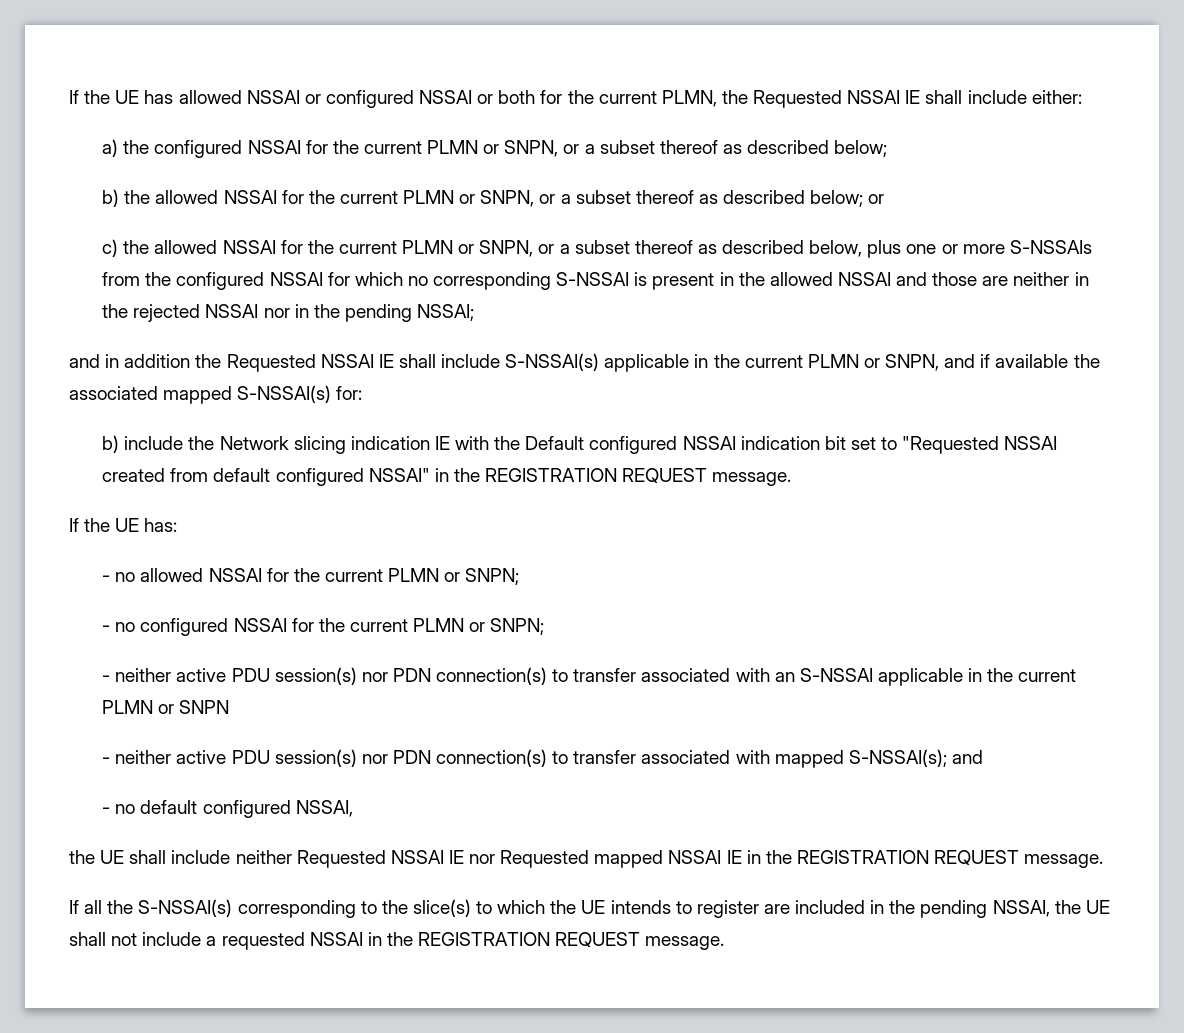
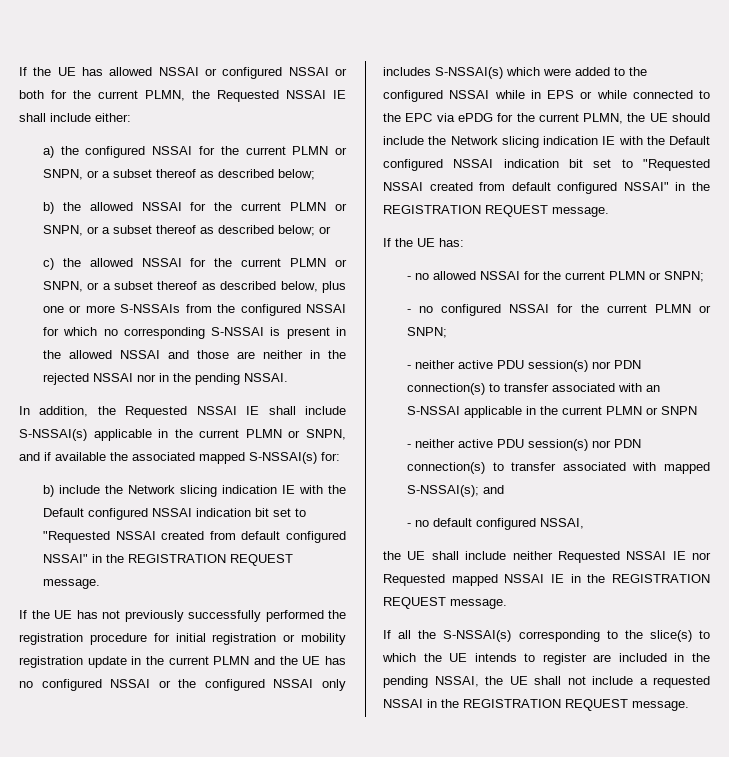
[417,304,475,321] [69,354,191,368] NSSAI; // and in addition -> [243,373,288,382] [19,406,89,417] NSSAI. // In addition,
(792, 479) none -> [19,610,346,622] [19,633,346,645] [19,656,346,668] [19,679,346,691] [383,67,647,79] [383,90,710,102] [383,113,710,124] [383,136,710,148] [383,159,710,171] [383,182,710,194] [383,205,609,217] // If the UE has not previously successfully performed the registration procedure for initial registration or mobility registration update in the current PLMN and the UE has no configured NSSAI or the configured NSSAI only includes S-NSSAI(s) which were added to the configured NSSAI while in EPS or while connected to the EPC via ePDG for the current PLMN, the UE should include the Network slicing indication IE with the Default configured NSSAI indication bit set to "Requested NSSAI created from default configured NSSAI" in the REGISTRATION REQUEST message.

